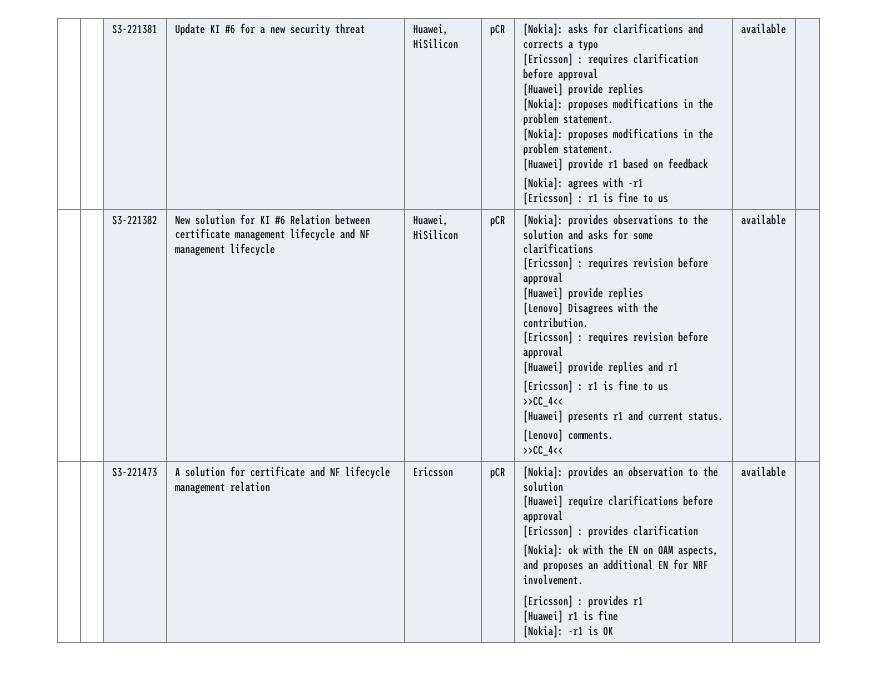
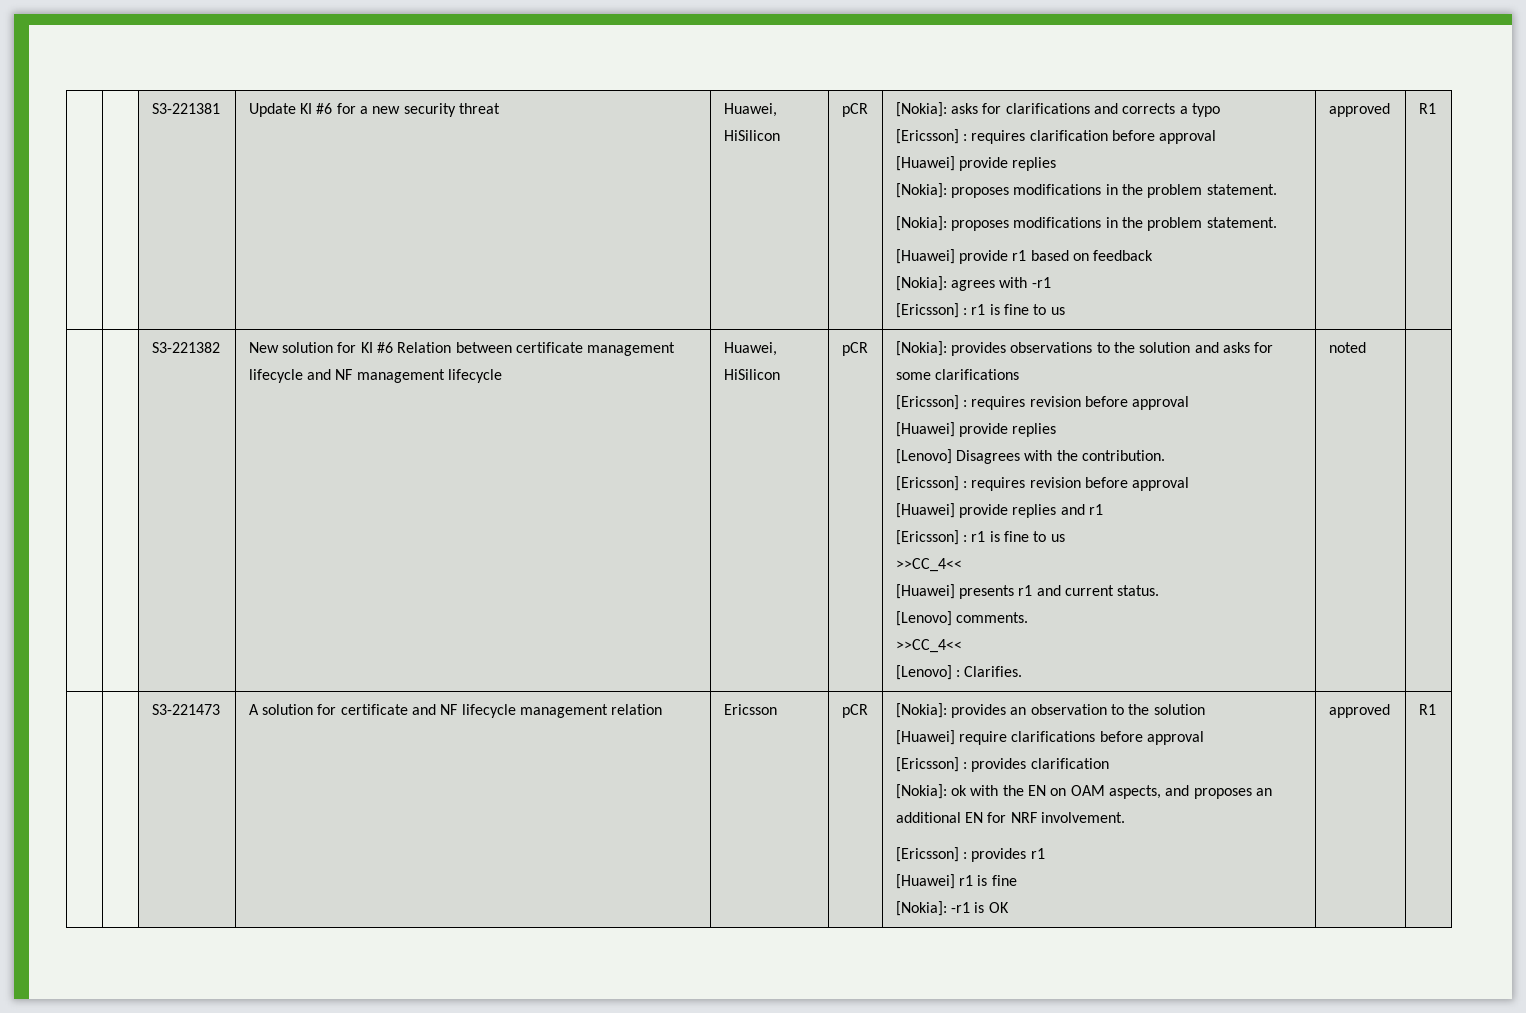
[740,23,786,34] available | -> [1328,103,1390,117] [1418,103,1436,114] approved | R1
[740,214,786,225] | available -> [895,665,1023,680] [1328,342,1366,353] // [Lenovo] : Clarifies. | noted
[740,466,786,477] available | -> [1328,704,1390,718] [1418,704,1436,715] approved | R1

